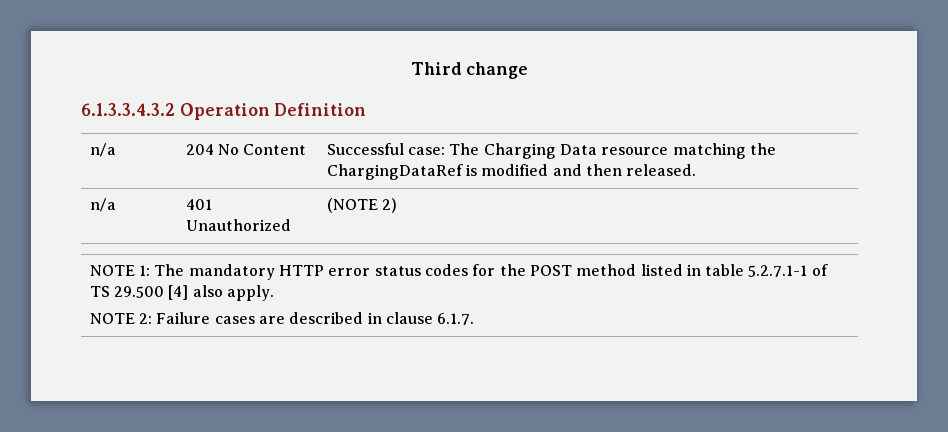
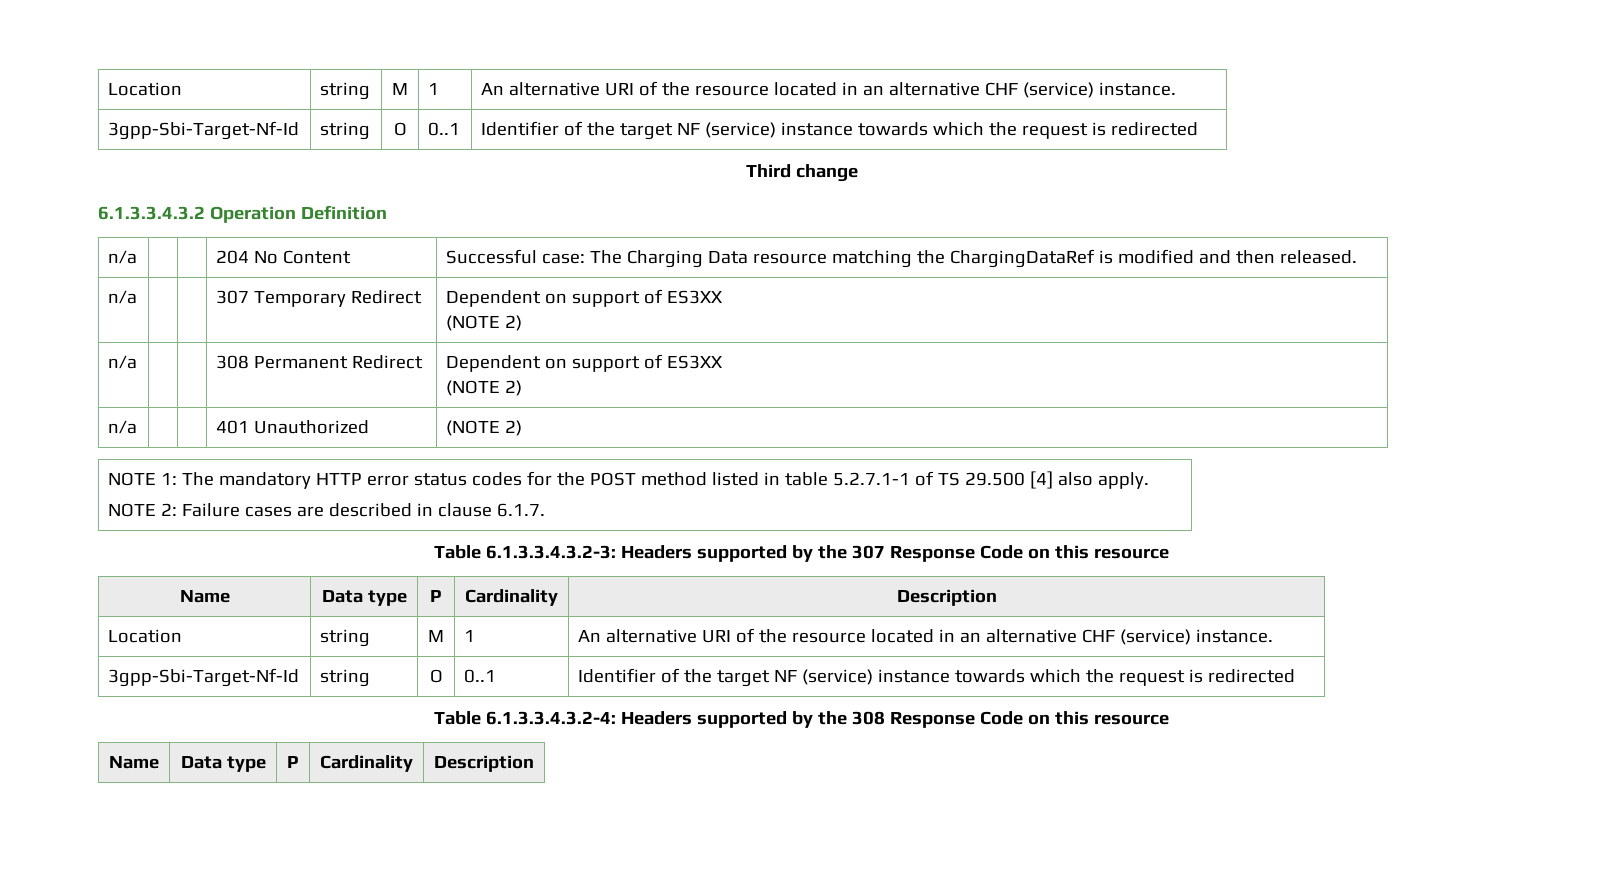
(410, 68) none -> [108,82,183,96] [320,82,371,100] [392,83,408,95] [428,83,440,95] [481,81,1176,98] [108,121,300,140] [320,122,371,140] [393,122,407,136] [428,122,461,136] [481,121,1198,140] Location | string | M | 1 | An alternative URI of the resource located in an alternative CHF (service) instance. // 3gpp-Sbi-Target-Nf-Id | string | O | 0..1 | Identifier of the target NF (service) instance towards which the request is redirected //
(697, 170) none -> [108,290,138,304] [216,290,423,307] [446,289,723,307] [446,315,523,331] [108,355,138,369] [216,355,424,369] [446,354,723,372] [446,380,523,396] // n/a | | | 307 Temporary Redirect | Dependent on support of ES3XX // (NOTE 2) // n/a | | | 308 Permanent Redirect | Dependent on support of ES3XX // (NOTE 2)
(475, 319) none -> [434,545,1169,562] [179,590,230,603] [321,590,407,606] [430,590,442,602] [465,589,558,606] [896,589,997,606] [108,629,183,643] [320,629,371,647] [428,630,444,642] [464,630,476,642] [578,628,1273,645] [108,668,300,687] [320,669,371,687] [429,669,443,683] [464,669,497,683] [578,668,1295,687] [434,711,1169,728] [109,756,159,769] [180,756,266,772] [287,756,299,768] [320,755,413,772] [434,755,534,772] // Table 6.1.3.3.4.3.2-3: Headers supported by the 307 Response Code on this resource // Name | Data type | P | Cardinality | Description // Location | string | M | 1 | An alternative URI of the resource located in an alternative CHF (service) instance. // 3gpp-Sbi-Target-Nf-Id | string | O | 0..1 | Identifier of the target NF (service) instance towards which the request is redirected // Table 6.1.3.3.4.3.2-4: Headers supported by the 308 Response Code on this resource // Name | Data type | P | Cardinality | Description

